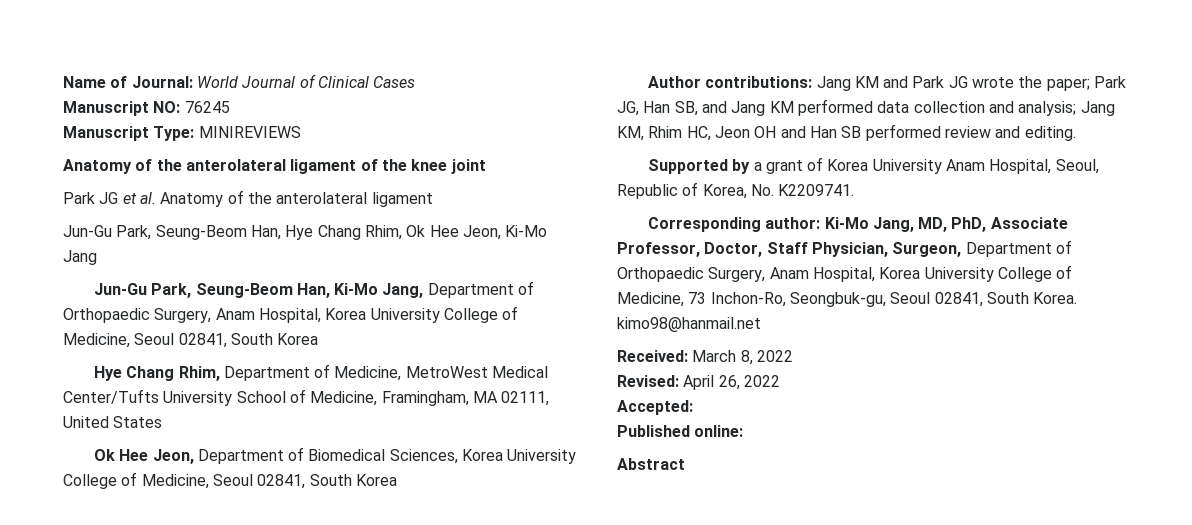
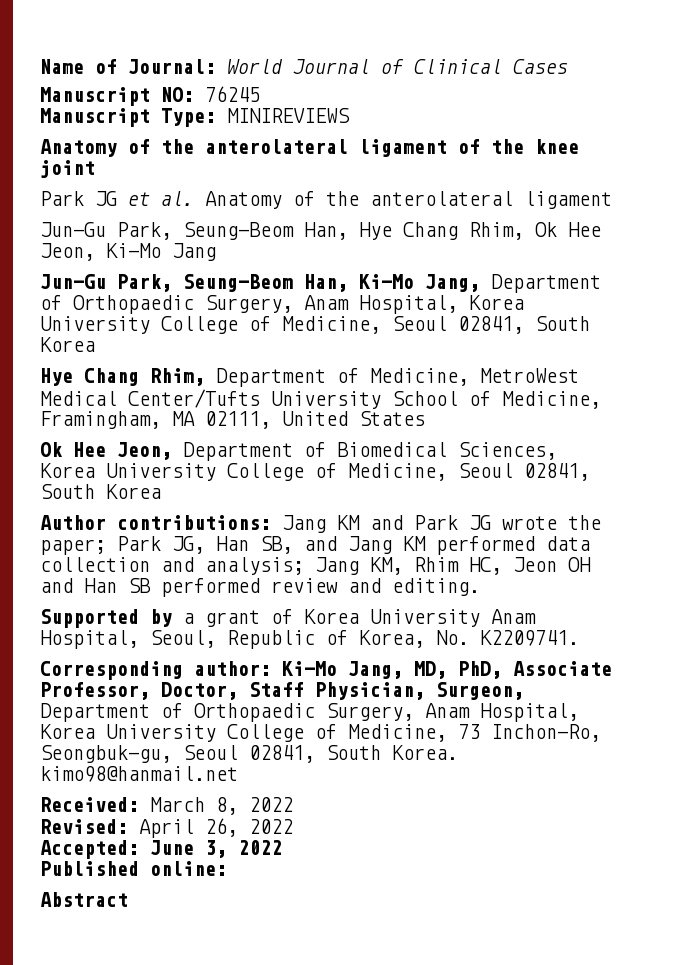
(693, 407) none -> [150,840,282,858] June 3, 2022

